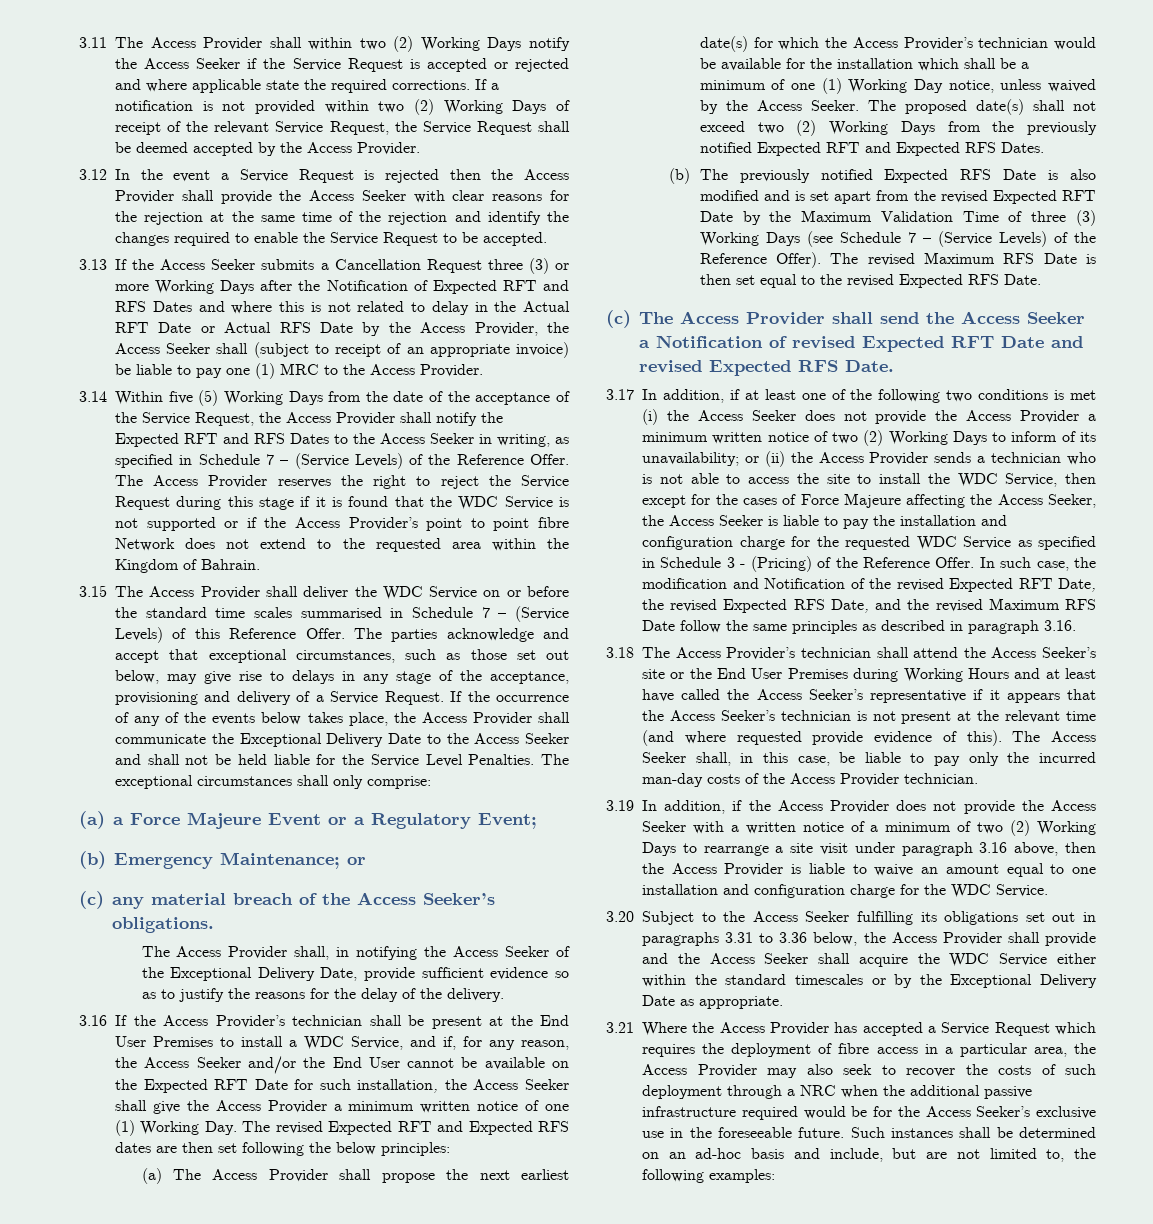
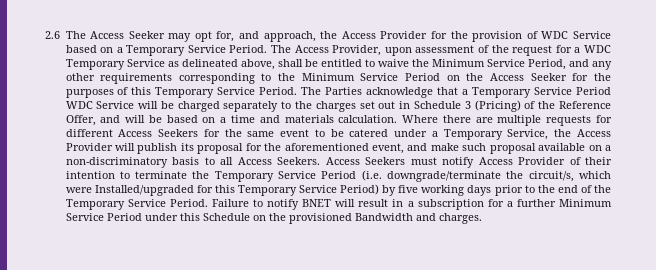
[79,36,570,52] [115,58,570,72] [115,79,499,93] [115,99,570,115] [115,121,570,135] [115,142,420,156] [79,169,569,183] [115,190,569,204] [115,211,569,225] [115,232,547,246] [79,258,569,274] [115,280,569,294] [115,301,570,315] [115,322,569,336] [115,342,569,358] [115,363,483,379] [79,390,570,406] [115,412,503,426] [115,433,569,447] [115,453,569,469] [115,475,569,489] [115,496,569,510] [115,517,570,531] [115,538,569,552] [115,559,260,573] [79,585,570,600] [115,606,569,622] [115,627,569,643] [115,649,569,663] [115,670,569,684] [115,691,570,705] [115,712,570,726] [115,733,569,747] [115,754,570,767] [115,775,431,789] [79,811,537,829] [79,851,366,869] [79,891,495,909] [112,917,214,933] [141,946,570,960] [141,967,569,981] [141,988,504,1002] [79,1015,569,1029] [115,1036,569,1050] [115,1056,569,1074] [115,1079,569,1093] [115,1100,569,1114] [115,1120,570,1136] [115,1142,450,1156] [141,1168,569,1184] [699,36,1096,52] [699,58,1029,71] [699,78,1096,94] [699,99,1096,115] [699,120,1097,136] [699,142,1044,156] [668,168,1096,184] [699,190,1096,204] [699,210,1096,226] [699,231,1096,247] [699,252,1096,268] [699,274,1041,288] [606,310,1085,328] [639,335,1083,352] [639,360,894,376] [606,389,1096,403] [642,409,1096,425] [642,430,1096,446] [642,451,1096,467] [642,473,1096,487] [642,493,1096,508] [642,515,1007,529] [642,536,1096,550] 3.11 The Access Provider shall within two (2) Working Days notify the Access Seeker if the Service Request is accepted or rejected and where applicable state the required corrections. If a notification is not provided within two (2) Working Days of receipt of the relevant Service Request, the Service Request shall be deemed accepted by the Access Provider. // 3.12 In the event a Service Request is rejected then the Access Provider shall provide the Access Seeker with clear reasons for the rejection at the same time of the rejection and identify the changes required to enable the Service Request to be accepted. // 3.13 If the Access Seeker submits a Cancellation Request three (3) or more Working Days after the Notification of Expected RFT and RFS Dates and where this is not related to delay in the Actual RFT Date or Actual RFS Date by the Access Provider, the Access Seeker shall (subject to receipt of an appropriate invoice) be liable to pay one (1) MRC to the Access Provider. // 3.14 Within five (5) Working Days from the date of the acceptance of the Service Request, the Access Provider shall notify the Expected RFT and RFS Dates to the Access Seeker in writing, as specified in Schedule 7 – (Service Levels) of the Reference Offer. The Access Provider reserves the right to reject the Service Request during this stage if it is found that the WDC Service is not supported or if the Access Provider’s point to point fibre Network does not extend to the requested area within the Kingdom of Bahrain. // 3.15 The Access Provider shall deliver the WDC Service on or before the standard time scales summarised in Schedule 7 – (Service Levels) of this Reference Offer. The parties acknowledge and accept that exceptional circumstances, such as those set out below, may give rise to delays in any stage of the acceptance, provisioning and delivery of a Service Request. If the occurrence of any of the events below takes place, the Access Provider shall communicate the Exceptional Delivery Date to the Access Seeker and shall not be held liable for the Service Level Penalties. The exceptional circumstances shall only comprise: // (a) a Force Majeure Event or a Regulatory Event; // (b) Emergency Maintenance; or // (c) any material breach of the Access Seeker’s obligations. // The Access Provider shall, in notifying the Access Seeker of the Exceptional Delivery Date, provide sufficient evidence so as to justify the reasons for the delay of the delivery. // 3.16 If the Access Provider’s technician shall be present at the End User Premises to install a WDC Service, and if, for any reason, the Access Seeker and/or the End User cannot be available on the Expected RFT Date for such installation, the Access Seeker shall give the Access Provider a minimum written notice of one (1) Working Day. The revised Expected RFT and Expected RFS dates are then set following the below principles: // (a) The Access Provider shall propose the next earliest date(s) for which the Access Provider’s technician would be available for the installation which shall be a minimum of one (1) Working Day notice, unless waived by the Access Seeker. The proposed date(s) shall not exceed two (2) Working Days from the previously notified Expected RFT and Expected RFS Dates. // (b) The previously notified Expected RFS Date is also modified and is set apart from the revised Expected RFT Date by the Maximum Validation Time of three (3) Working Days (see Schedule 7 – (Service Levels) of the Reference Offer). The revised Maximum RFS Date is then set equal to the revised Expected RFS Date. // (c) The Access Provider shall send the Access Seeker a Notification of revised Expected RFT Date and revised Expected RFS Date. // 3.17 In addition, if at least one of the following two conditions is met (i) the Access Seeker does not provide the Access Provider a minimum written notice of two (2) Working Days to inform of its unavailability; or (ii) the Access Provider sends a technician who is not able to access the site to install the WDC Service, then except for the cases of Force Majeure affecting the Access Seeker, the Access Seeker is liable to pay the installation and configuration charge for the requested WDC Service as specified -> [45,31,611,42] [65,45,611,56] [65,59,613,70] [65,73,611,84] [65,87,611,98] [65,101,396,112] 2.6 The Access Seeker may opt for, and approach, the Access Provider for the provision of WDC Service based on a Temporary Service Period. The Access Provider, upon assessment of the request for a WDC Temporary Service as delineated above, shall be entitled to waive the Minimum Service Period, and any other requirements corresponding to the Minimum Service Period on the Access Seeker for the purposes of this Temporary Service Period. The Parties acknowledge that a Temporary Service Period WDC Service will be charged separately to the charges set out
[740,564,746,568] - -> (471, 105) none
[935,557,1096,571] [642,578,1096,592] [642,598,1096,613] [642,620,1076,634] [606,647,1096,660] [642,668,1096,682] [642,689,1096,703] [642,710,1096,724] [642,730,1096,746] [642,752,1096,766] [642,773,978,787] [606,800,1096,814] [642,820,1096,836] [642,842,1096,856] [642,863,1096,877] [642,884,1048,898] [606,911,1096,925] [642,932,1096,946] [642,953,1096,967] [642,974,1097,988] [642,995,783,1009] [606,1022,1096,1036] [642,1043,1096,1057] [642,1064,1096,1078] [642,1085,1032,1099] [642,1106,1096,1120] [642,1127,1096,1138] [642,1148,1096,1162] [642,1169,775,1183] Offer. In such case, the modification and Notification of the revised Expected RFT Date, the revised Expected RFS Date, and the revised Maximum RFS Date follow the same principles as described in paragraph 3.16. // 3.18 The Access Provider’s technician shall attend the Access Seeker’s site or the End User Premises during Working Hours and at least have called the Access Seeker’s representative if it appears that the Access Seeker’s technician is not present at the relevant time (and where requested provide evidence of this). The Access Seeker shall, in this case, be liable to pay only the incurred man-day costs of the Access Provider technician. // 3.19 In addition, if the Access Provider does not provide the Access Seeker with a written notice of a minimum of two (2) Working Days to rearrange a site visit under paragraph 3.16 above, then the Access Provider is liable to waive an amount equal to one installation and configuration charge for the WDC Service. // 3.20 Subject to the Access Seeker fulfilling its obligations set out in paragraphs 3.31 to 3.36 below, the Access Provider shall provide and the Access Seeker shall acquire the WDC Service either within the standard timescales or by the Exceptional Delivery Date as appropriate. // 3.21 Where the Access Provider has accepted a Service Request which requires the deployment of fibre access in a particular area, the Access Provider may also seek to recover the costs of such deployment through a NRC when the additional passive infrastructure required would be for the Access Seeker’s exclusive use in the foreseeable future. Such instances shall be determined on an ad-hoc basis and include, but are not limited to, the following examples: -> [65,115,612,126] [65,129,611,140] [65,143,611,154] [65,157,612,168] [65,170,611,182] [65,184,611,196] [65,199,613,210] [65,213,482,224] Offer, and will be based on a time and materials calculation. Where there are multiple requests for different Access Seekers for the same event to be catered under a Temporary Service, the Access Provider will publish its proposal for the aforementioned event, and make such proposal available on a non-discriminatory basis to all Access Seekers. Access Seekers must notify Access Provider of their intention to terminate the Temporary Service Period (i.e. downgrade/terminate the circuit/s, which were Installed/upgraded for this Temporary Service Period) by five working days prior to the end of the Temporary Service Period. Failure to notify BNET will result in a subscription for a further Minimum Service Period under this Schedule on the provisioned Bandwidth and charges.

